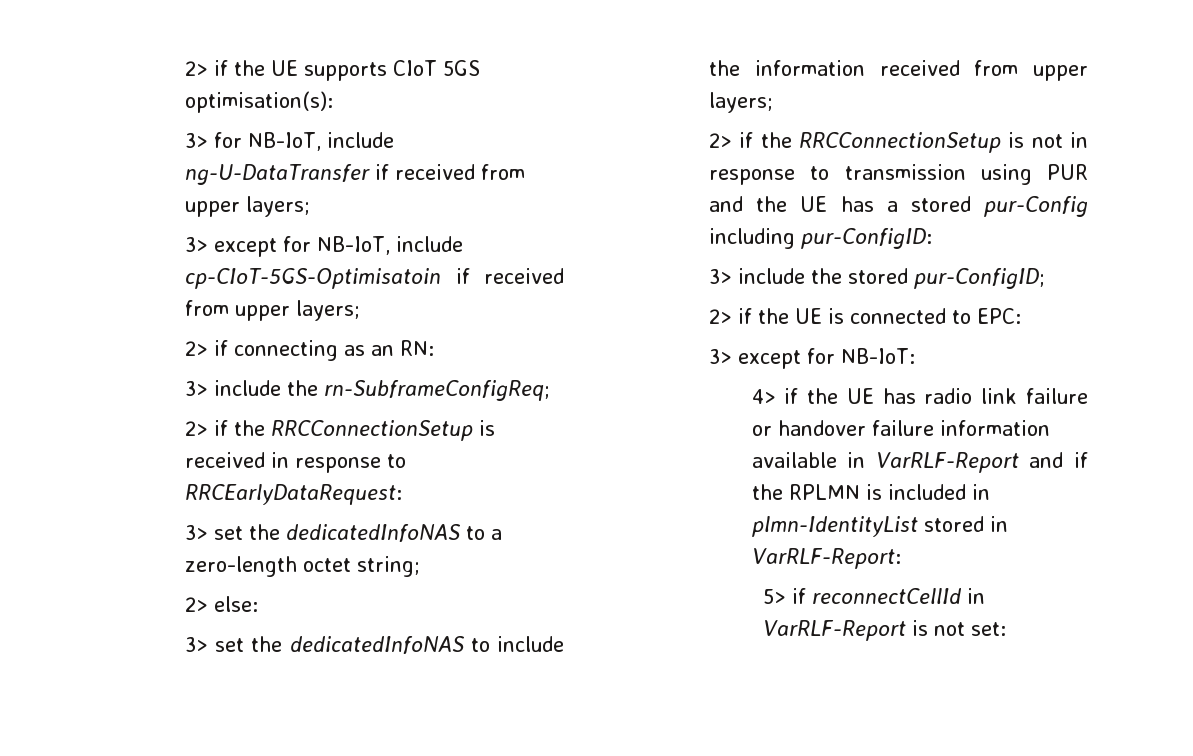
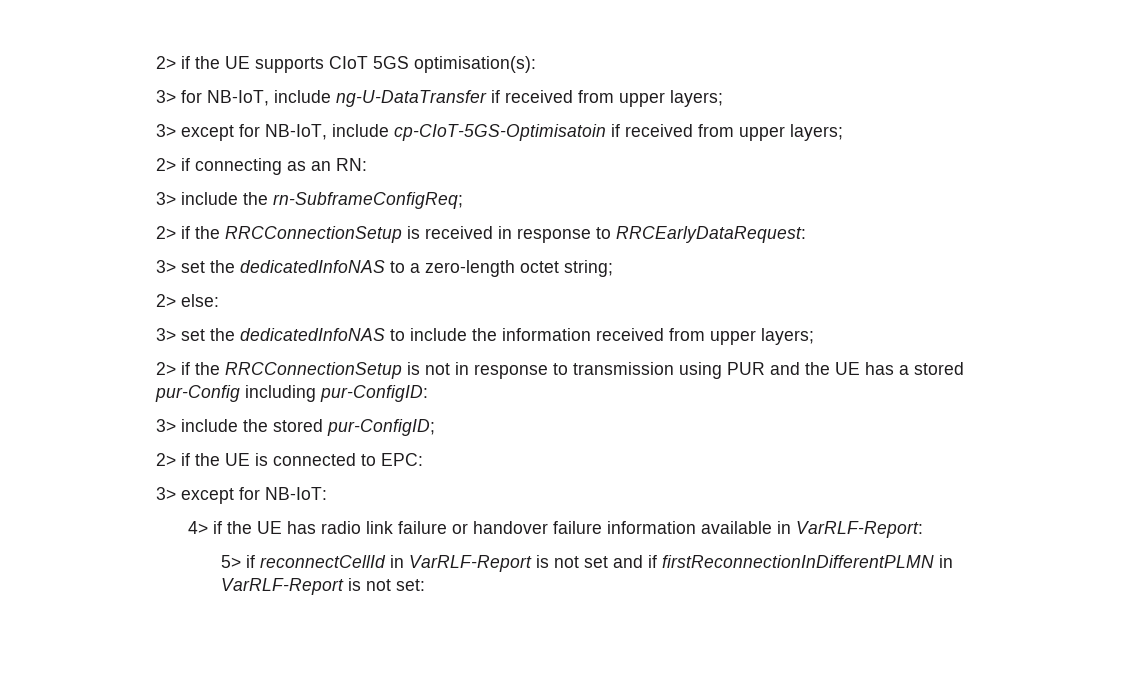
[875,452,1088,473] [751,484,990,500] [751,516,1008,537] VarRLF-Report and if the RPLMN is included in plmn-IdentityList stored in -> (792, 527) none
(966, 629) none -> [583,555,953,568] [220,578,391,595] set and if firstReconnectionInDifferentPLMN in VarRLF-Report is not

